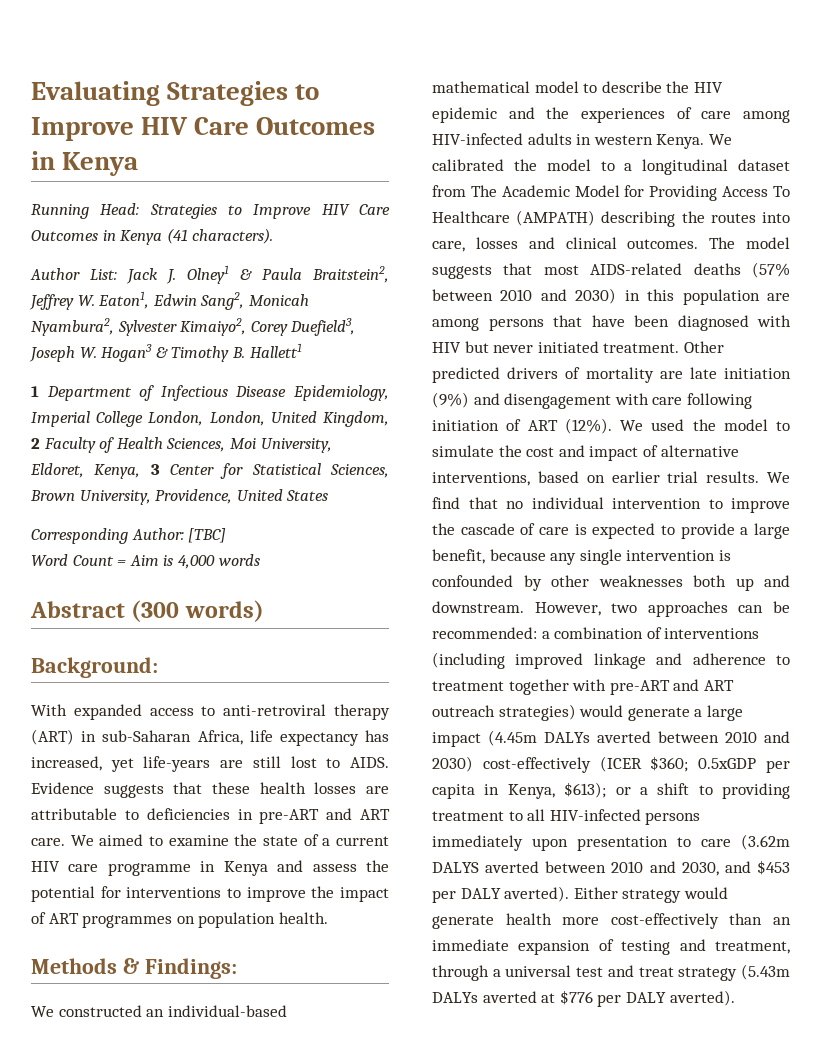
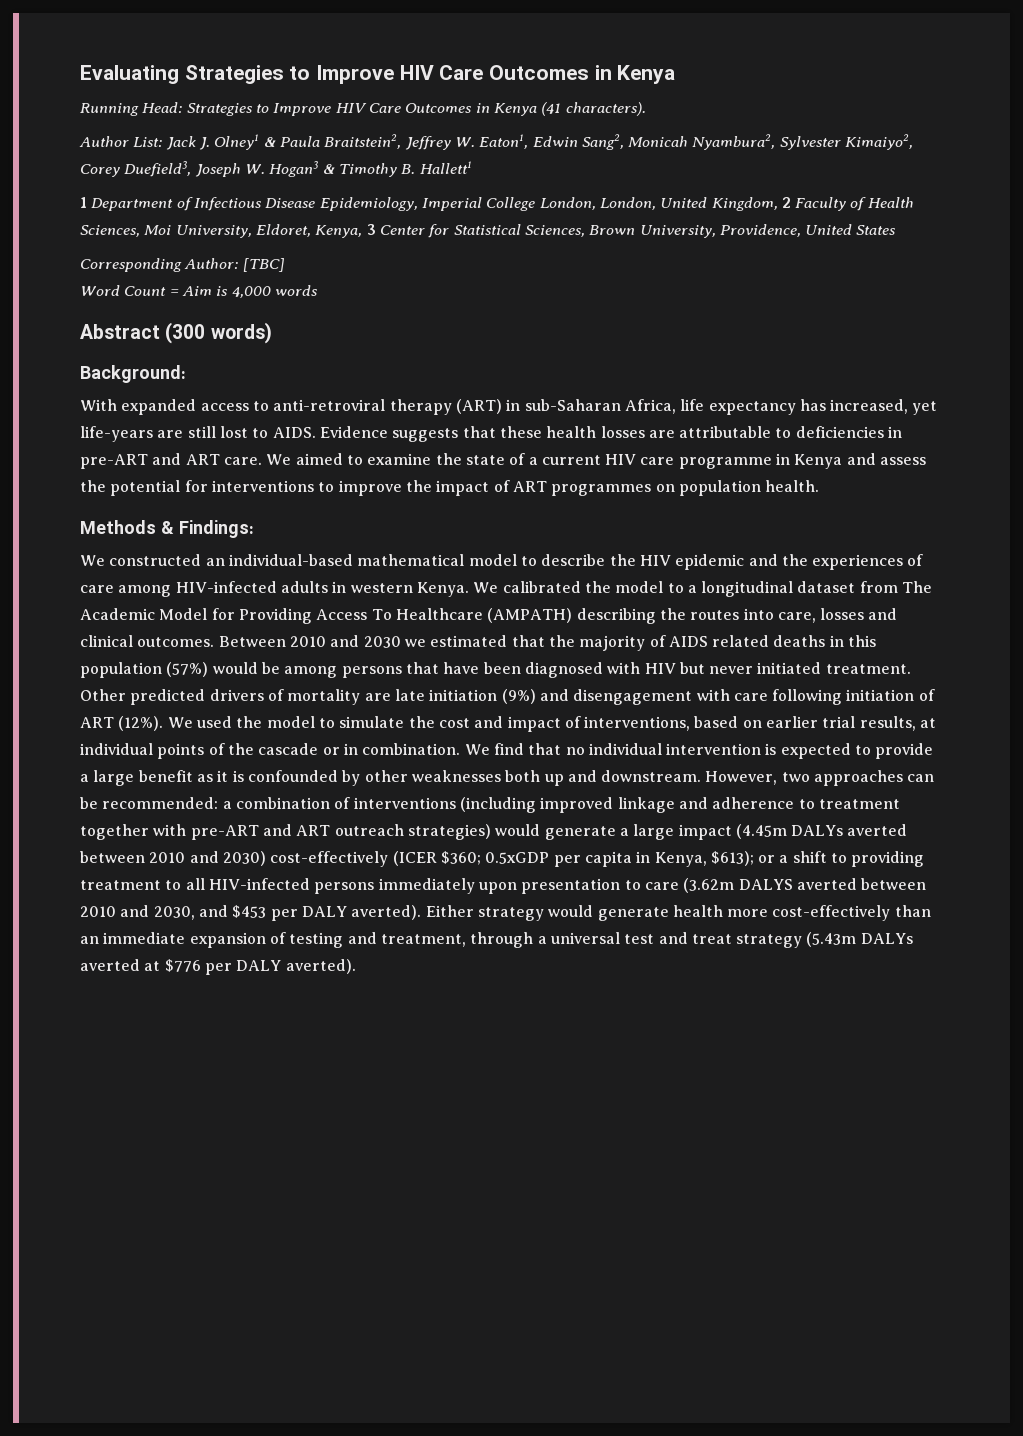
[709,237,790,249] [432,262,790,279] [432,288,790,305] The model suggests that most AIDS-related deaths (57% between 2010 and 2030) in this population are -> [218,635,877,651] [80,662,280,678] Between 2010 and 2030 we estimated that the majority of AIDS related deaths in this population (57%) would be
[660,445,739,457] alternative -> (581, 722) none
[706,471,760,483] results. -> [859,716,937,731] [80,743,461,759] results, at individual points of the cascade or in combination.
[708,498,790,513] [432,523,569,535] to improve the cascade of care -> (762, 749) none
[432,549,716,565] benefit, because any single intervention -> [138,770,229,782] benefit as it

